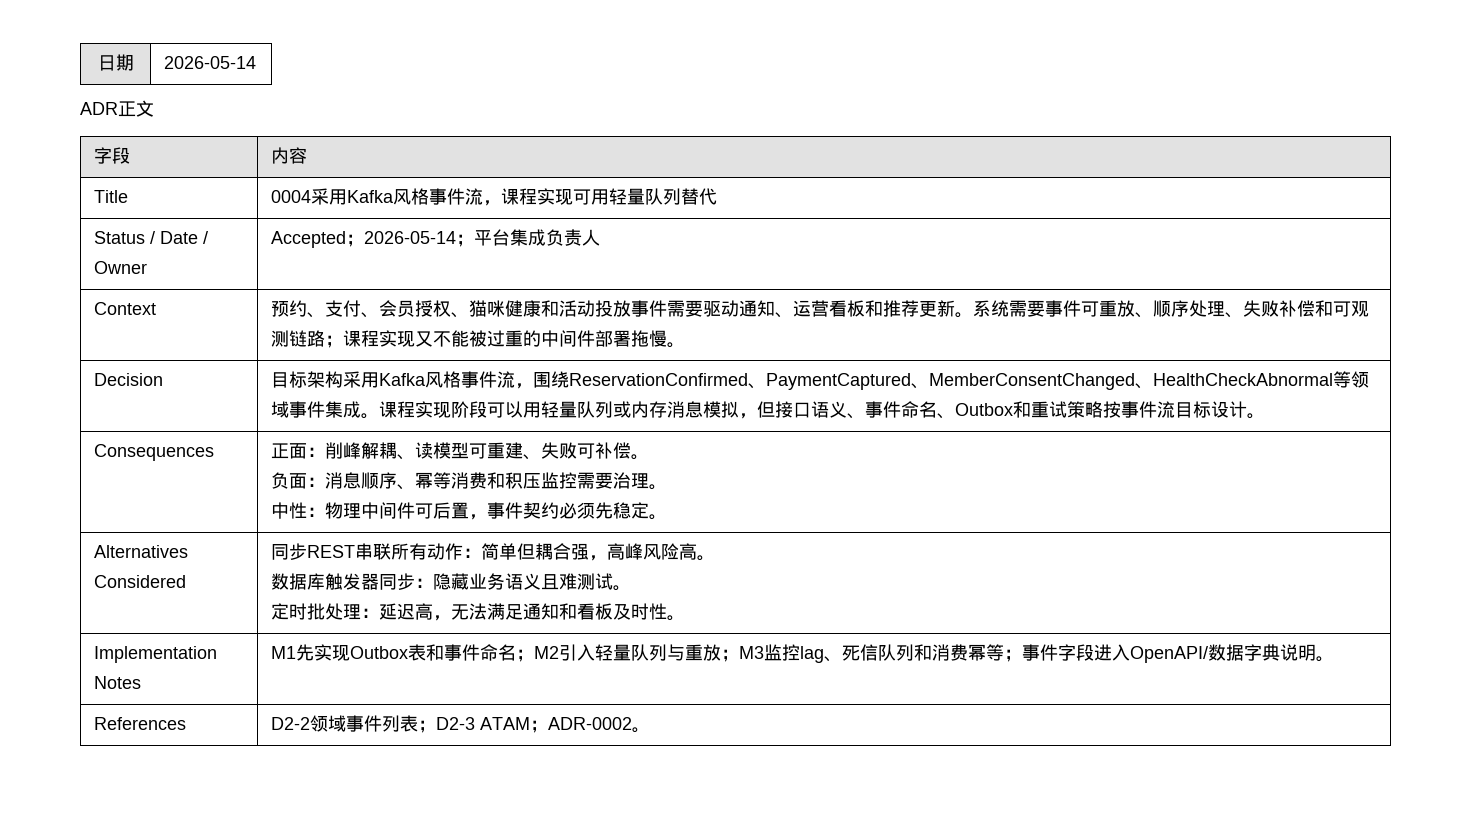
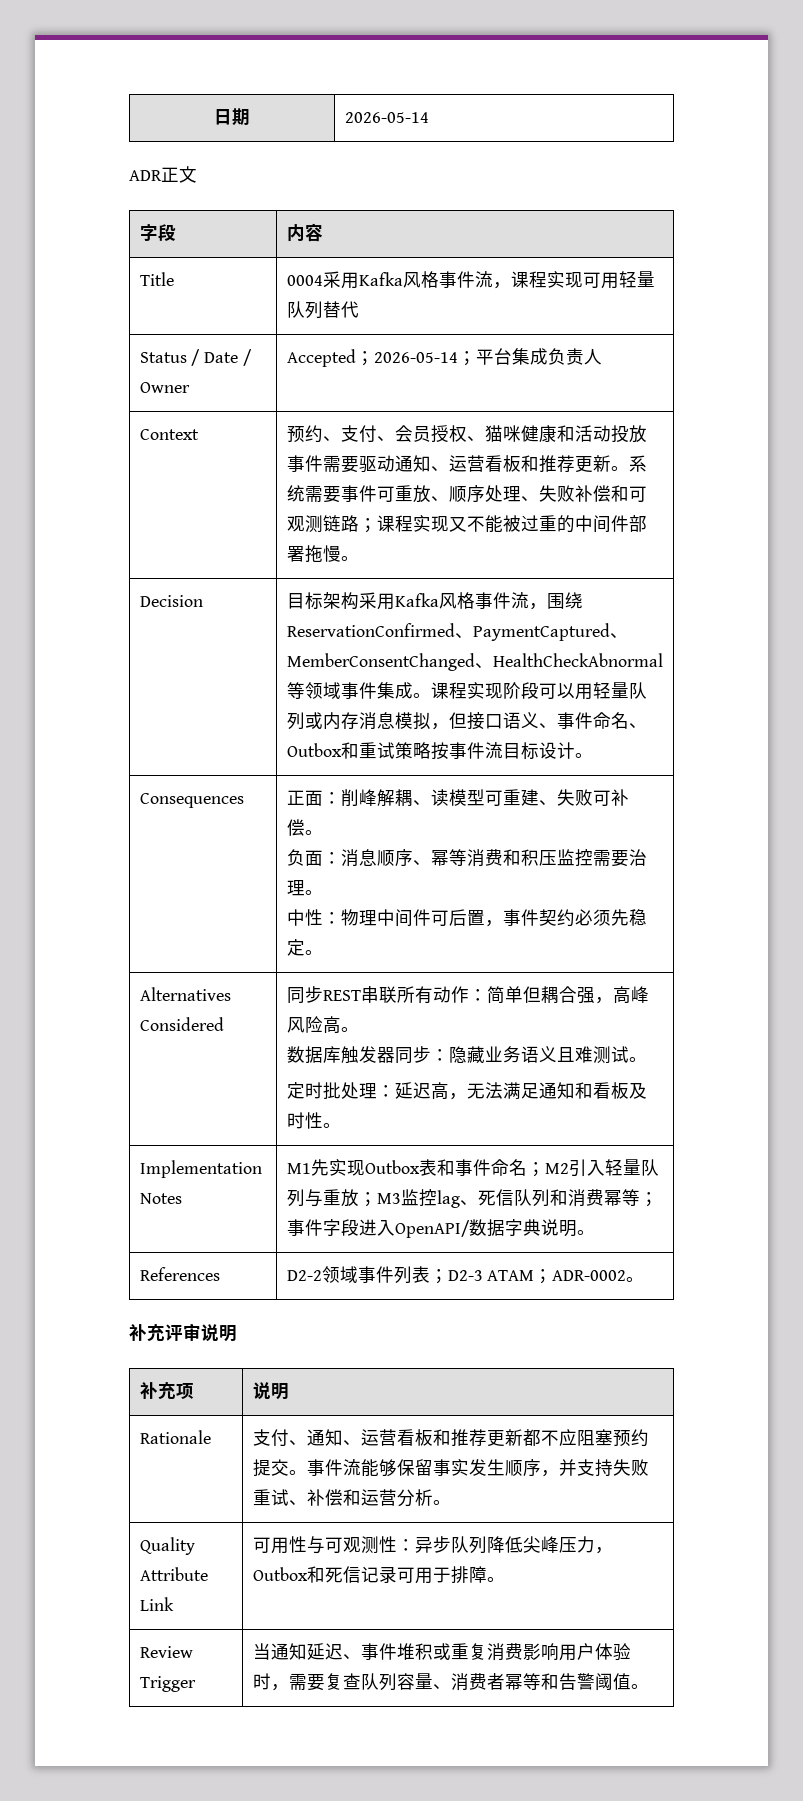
(650, 730) none -> [129,1323,237,1342] [139,1382,194,1400] [252,1382,289,1400] [139,1430,211,1444] [252,1429,649,1447] [252,1459,649,1477] [252,1489,451,1507] [139,1537,195,1555] [139,1567,208,1581] [139,1597,174,1611] [252,1536,613,1554] [252,1566,505,1584] [139,1646,193,1658] [139,1676,196,1692] [252,1643,631,1661] [252,1673,649,1691] // 补充评审说明 // 补充项 | 说明 // Rationale | 支付、通知、运营看板和推荐更新都不应阻塞预约提交。事件流能够保留事实发生顺序，并支持失败重试、补偿和运营分析。 // Quality Attribute Link | 可用性与可观测性：异步队列降低尖峰压力，Outbox和死信记录可用于排障。 // Review Trigger | 当通知延迟、事件堆积或重复消费影响用户体验时，需要复查队列容量、消费者幂等和告警阈值。

